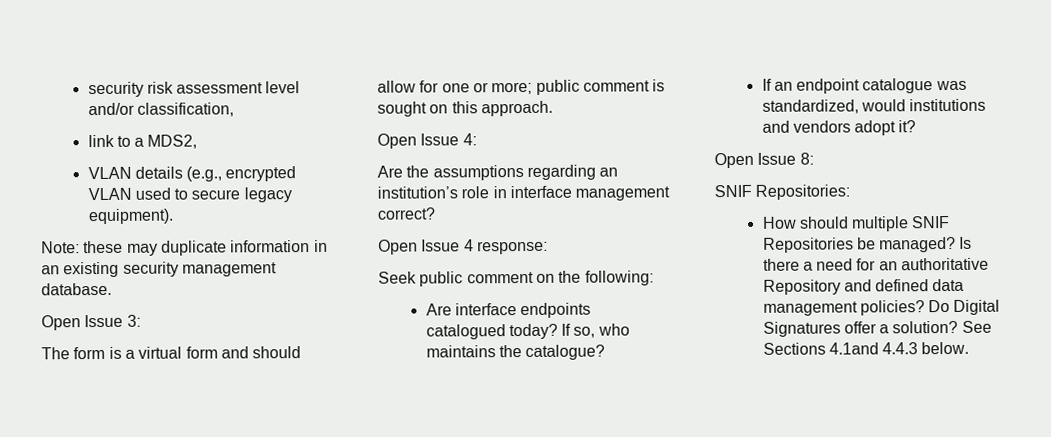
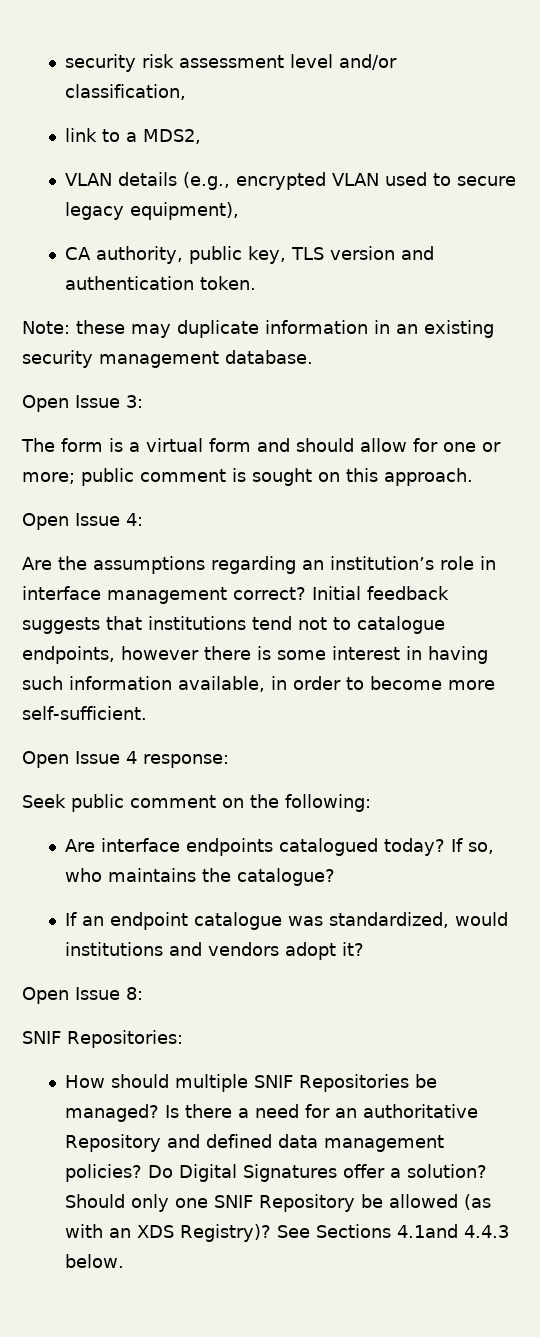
[87,208,174,225] equipment). -> [130,202,240,220] [65,246,435,264] [65,276,257,290] equipment), // CA authority, public key, TLS version and authentication token.
(436, 213) none -> [312,586,449,600] [22,616,445,634] [22,646,488,664] [22,676,495,692] [22,706,147,720] Initial feedback suggests that institutions tend not to catalogue endpoints, however there is some interest in having such information available, in order to become more self-sufficient.
(959, 327) none -> [65,1194,492,1212] [65,1224,272,1242] Should only one SNIF Repository be allowed (as with an XDS Registry)?

